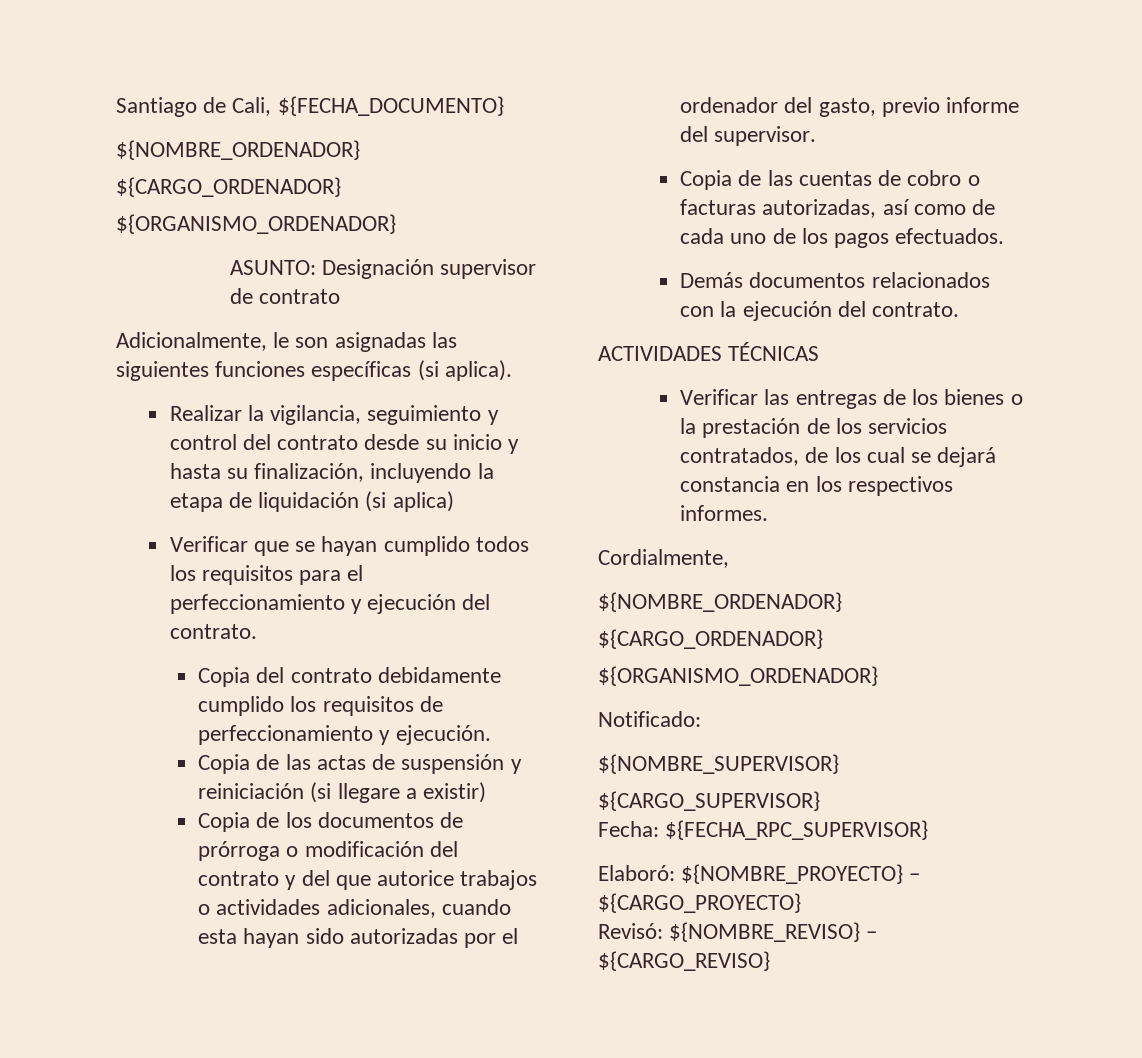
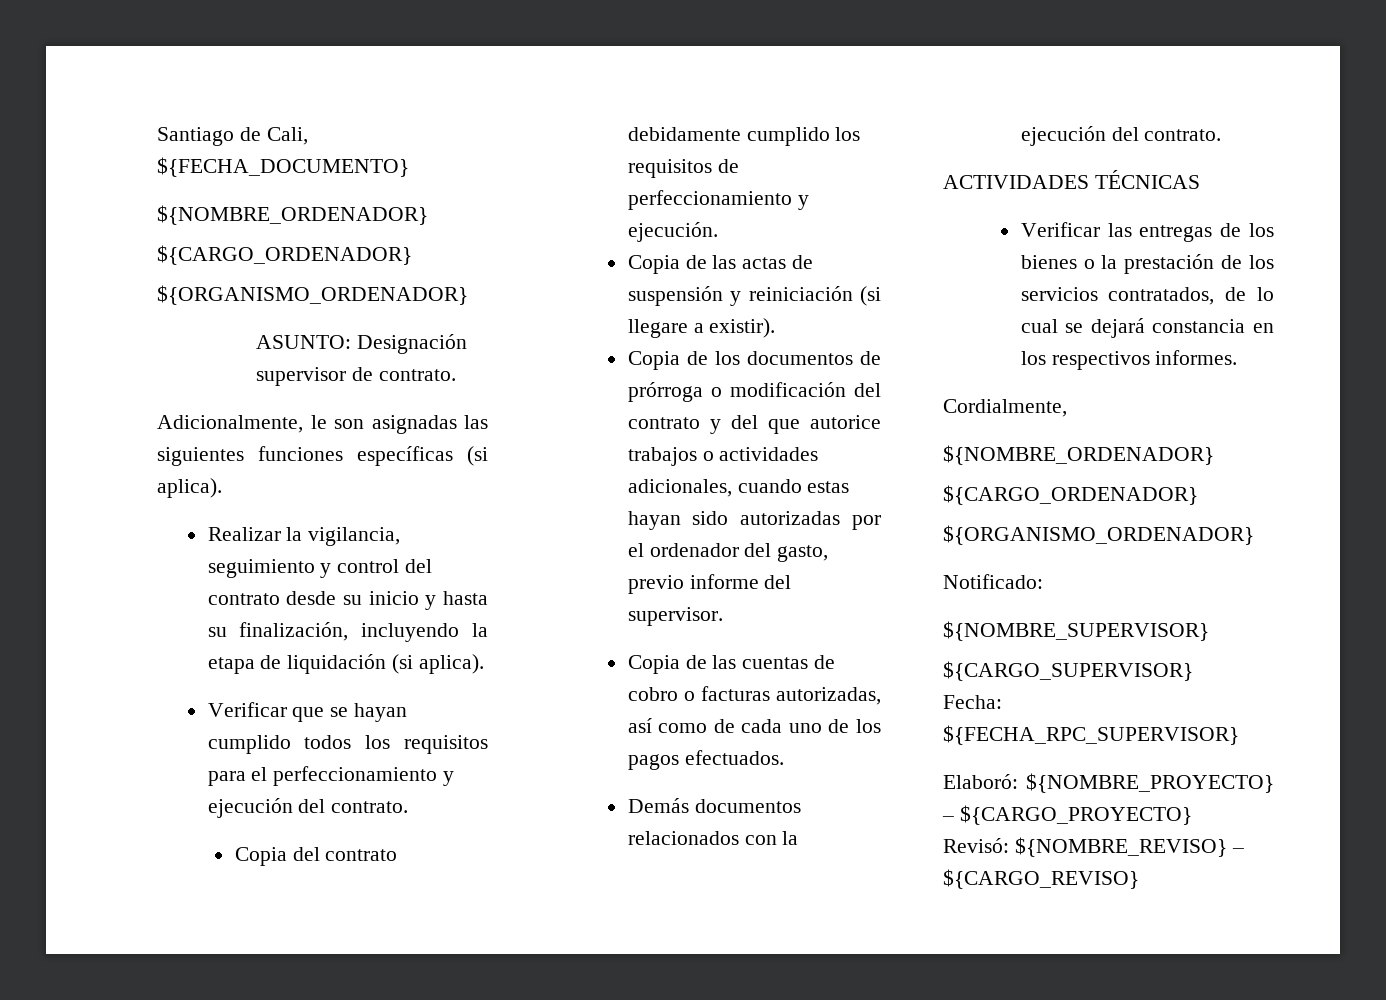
[259,289,341,304] contrato -> [378,369,456,381] contrato.
[392,491,454,512] aplica) -> [418,654,484,674] aplica).
[423,782,487,803] existir) -> [709,318,776,338] existir).
[198,929,238,944] esta -> [807,481,850,493] estas
[834,447,861,463] los -> [1257,287,1274,301] lo

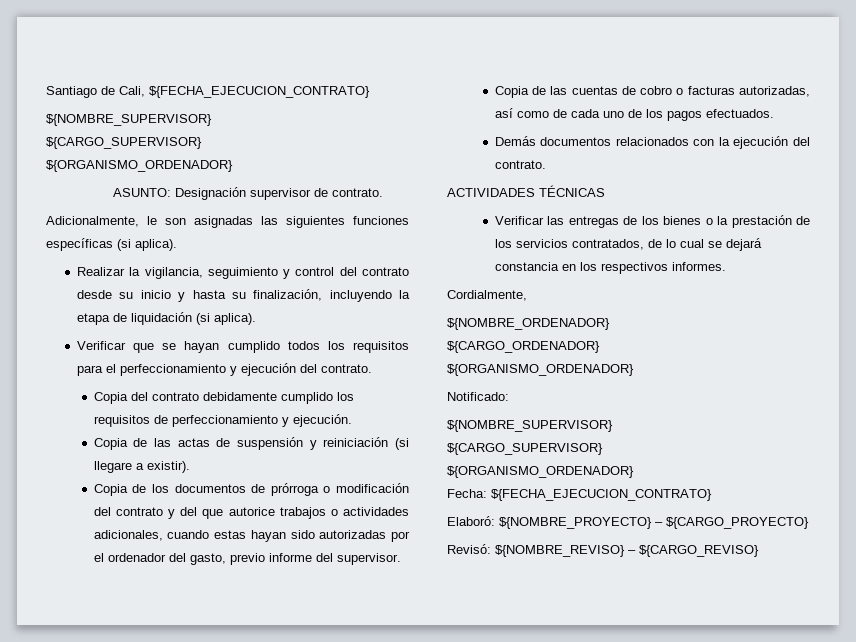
[157,157,409,177] [157,205,428,225] [157,245,412,265] ${FECHA_DOCUMENTO} // ${NOMBRE_ORDENADOR} // ${CARGO_ORDENADOR} -> [149,86,370,98] [46,114,212,126] [46,137,202,149] ${FECHA_EJECUCION_CONTRATO} // ${NOMBRE_SUPERVISOR} // ${CARGO_SUPERVISOR}
(1193, 671) none -> [447,466,634,478] // ${ORGANISMO_ORDENADOR}
[943,725,1239,745] ${FECHA_RPC_SUPERVISOR} -> [491,489,712,501] ${FECHA_EJECUCION_CONTRATO}

